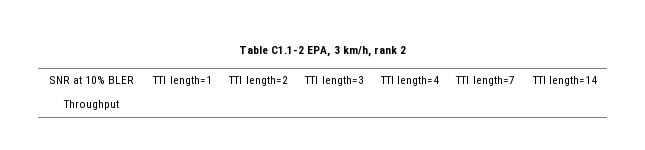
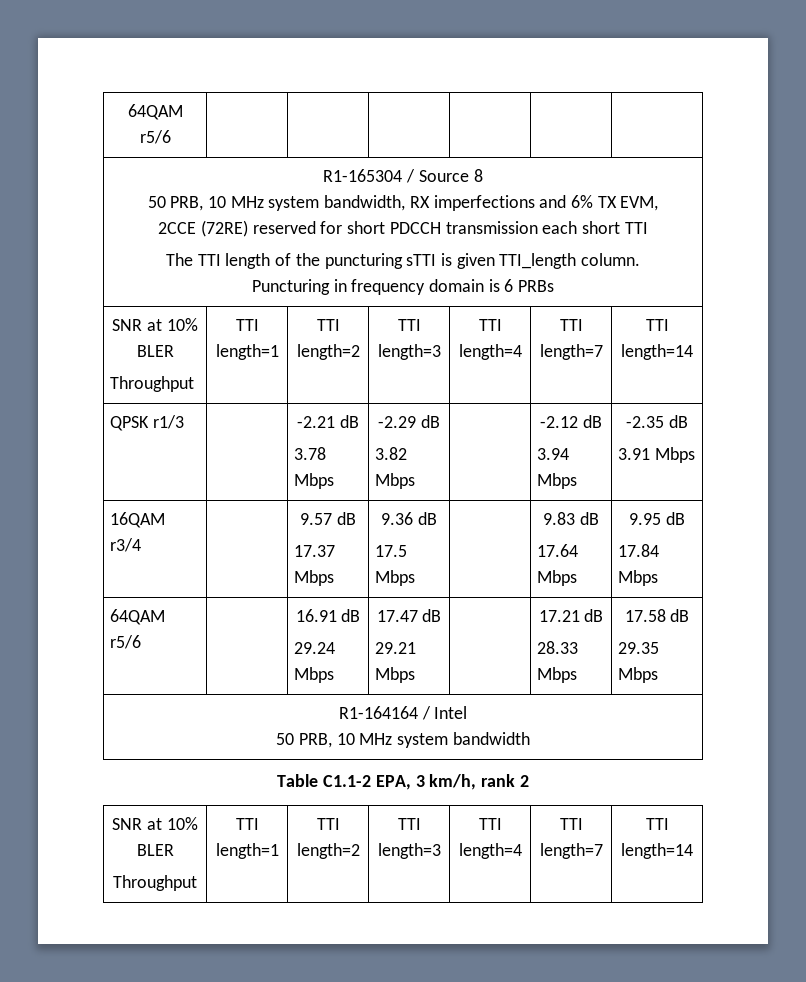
(239, 50) none -> [127,104,183,120] [139,130,171,144] [323,169,483,183] [147,195,659,211] [158,220,648,237] [165,253,641,269] [251,279,555,295] [112,318,198,331] [136,345,174,357] [110,376,195,392] [235,319,259,331] [215,344,279,360] [316,319,340,331] [296,344,360,360] [397,319,421,331] [377,344,441,360] [478,319,502,331] [458,344,522,360] [559,319,583,331] [539,344,603,360] [645,319,669,331] [621,344,693,360] [110,415,185,431] [297,415,359,428] [294,447,327,460] [294,473,335,489] [378,415,440,428] [375,447,408,460] [375,473,416,489] [540,415,602,428] [537,448,570,460] [537,473,578,489] [626,415,688,428] [618,447,696,463] [110,512,166,528] [110,538,142,552] [300,512,356,525] [294,545,336,557] [294,570,335,586] [381,512,437,525] [375,545,408,557] [375,570,416,586] [543,512,599,525] [537,544,579,557] [537,570,578,586] [629,512,685,525] [618,544,660,557] [618,570,659,586] [110,609,166,625] [110,635,142,649] [295,609,361,622] [294,642,336,654] [294,667,335,683] [376,609,442,622] [375,642,417,654] [375,667,416,683] [538,609,604,622] [537,641,579,654] [537,667,578,683] [624,609,690,622] [618,642,660,654] [618,667,659,683] [338,706,468,720] [276,732,530,748] 64QAM r5/6 | | | | | | // R1-165304 / Source 8 // 50 PRB, 10 MHz system bandwidth, RX imperfections and 6% TX EVM, // 2CCE (72RE) reserved for short PDCCH transmission each short TTI // The TTI length of the puncturing sTTI is given TTI_length column. // Puncturing in frequency domain is 6 PRBs // SNR at 10% BLER // Throughput | TTI length=1 | TTI length=2 | TTI length=3 | TTI length=4 | TTI length=7 | TTI length=14 // QPSK r1/3 | | -2.21 dB // 3.78 Mbps | -2.29 dB // 3.82 Mbps | | -2.12 dB // 3.94 Mbps | -2.35 dB // 3.91 Mbps // 16QAM r3/4 | | 9.57 dB // 17.37 Mbps | 9.36 dB // 17.5 Mbps | | 9.83 dB // 17.64 Mbps | 9.95 dB // 17.84 Mbps // 64QAM r5/6 | | 16.91 dB // 29.24 Mbps | 17.47 dB // 29.21 Mbps | | 17.21 dB // 28.33 Mbps | 17.58 dB // 29.35 Mbps // R1-164164 / Intel // 50 PRB, 10 MHz system bandwidth //

